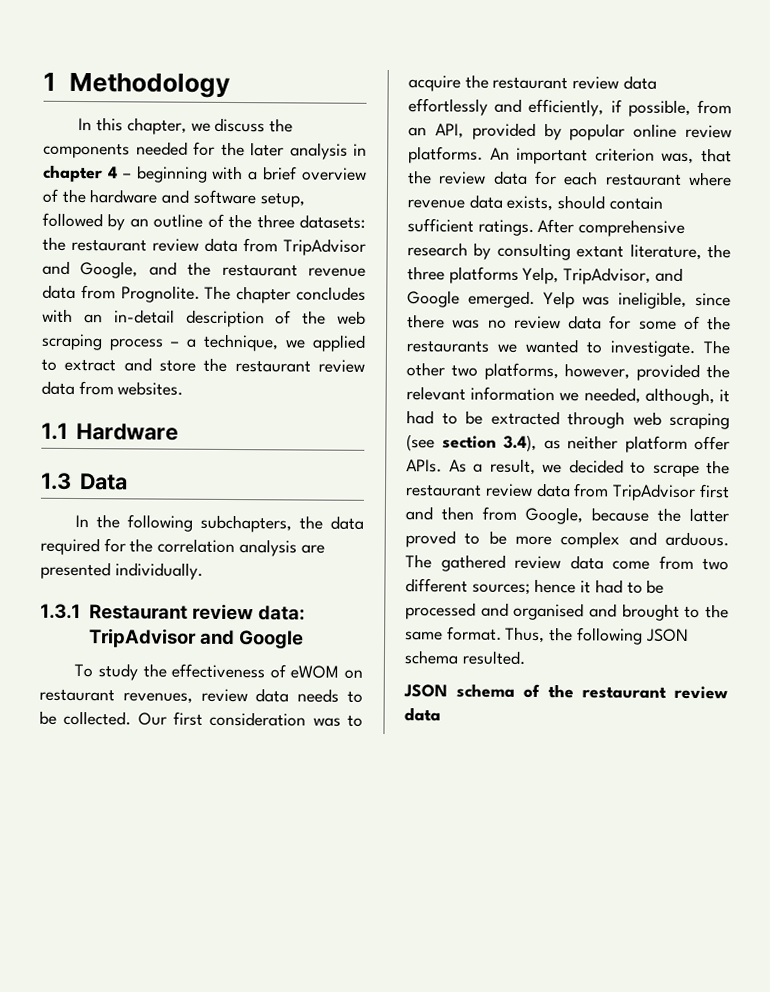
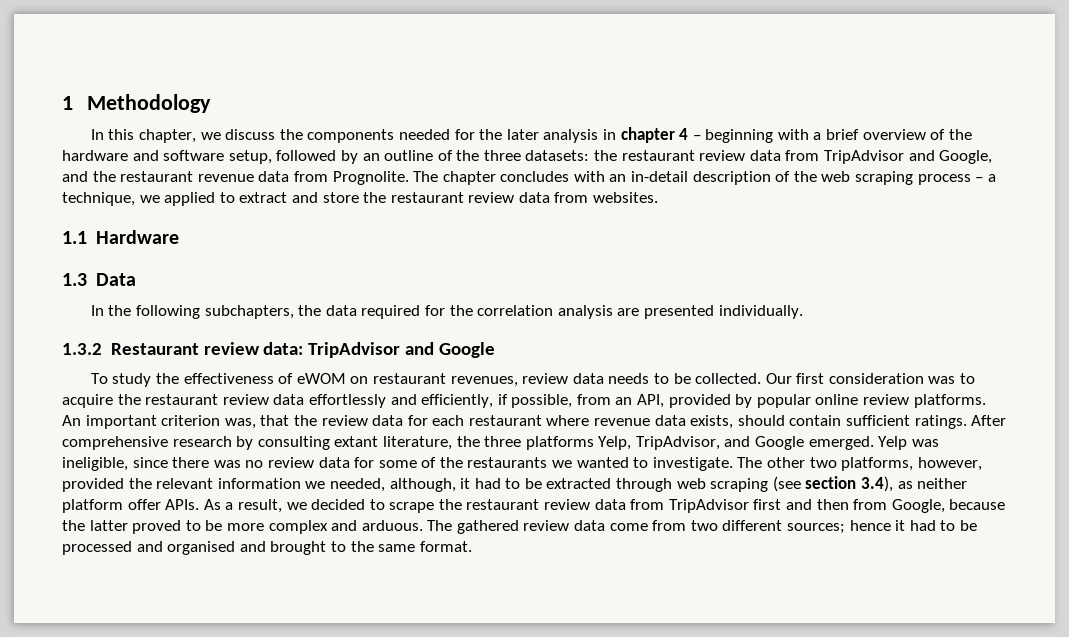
[40,603,81,620] 1.3.1 -> [62,343,102,355] 1.3.2
[505,626,689,645] [404,650,526,665] [403,683,728,700] [404,707,441,722] Thus, the following JSON schema resulted. // JSON schema of the restaurant review data -> (472, 546) none

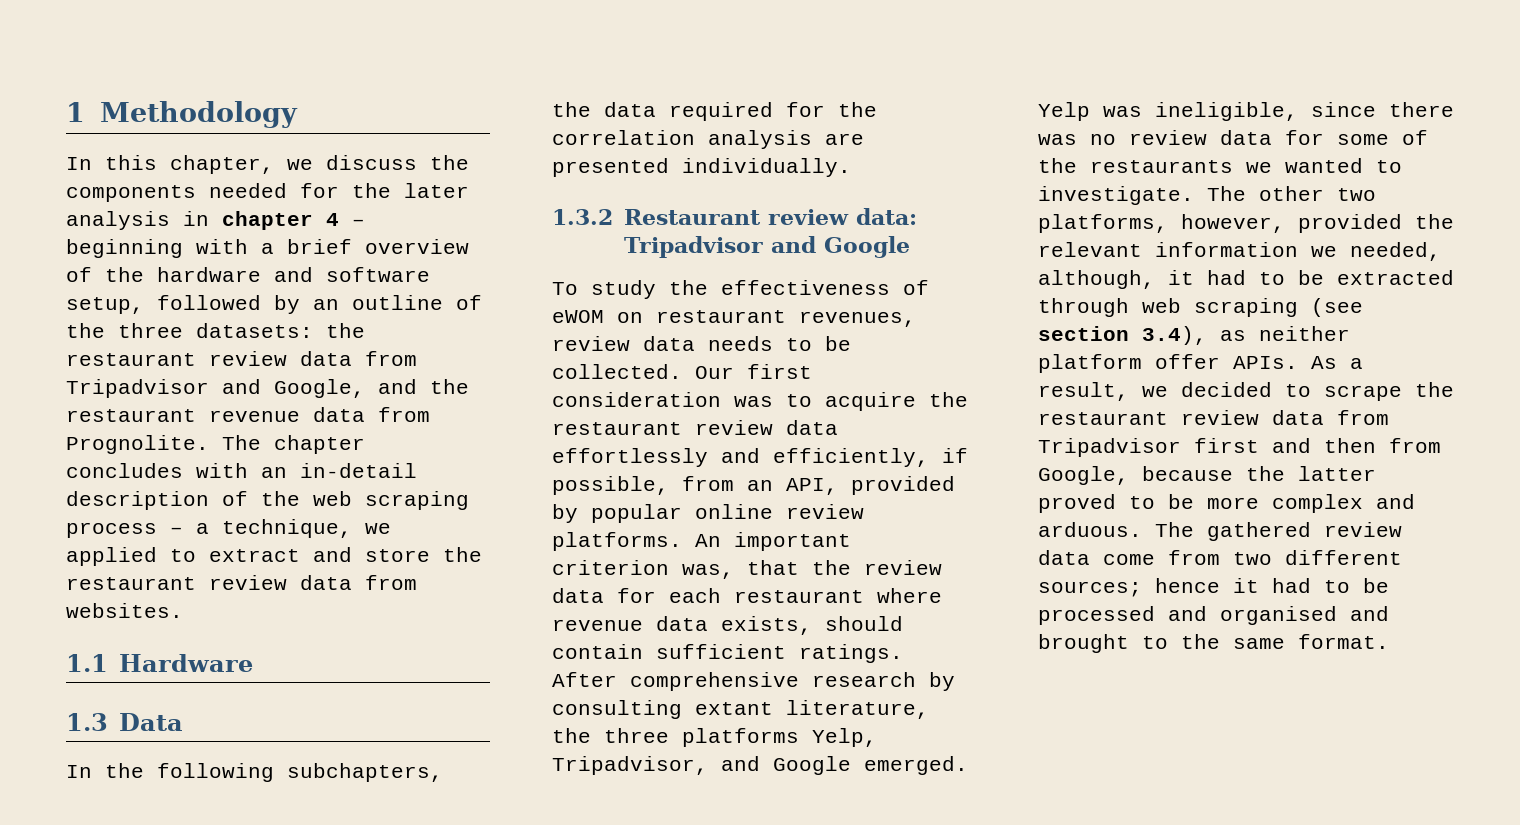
[824,150,905,164] TripAdvisor -> [66,379,209,398] Tripadvisor
[308,342,401,358] TripAdvisor -> [623,236,764,258] Tripadvisor
[635,436,720,450] TripAdvisor, -> [552,756,708,775] Tripadvisor,
[668,499,749,513] TripAdvisor -> [1038,438,1181,457] Tripadvisor

